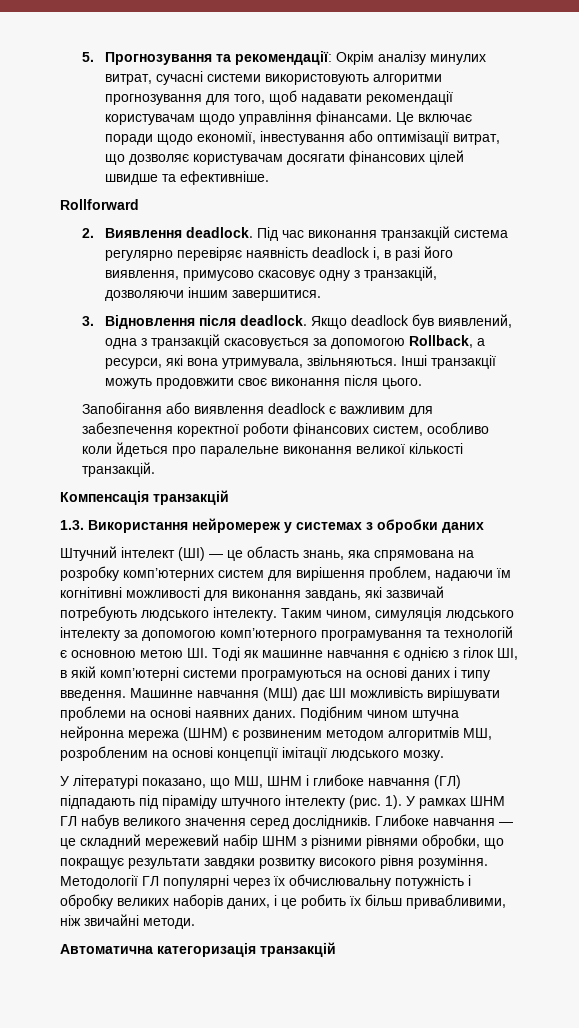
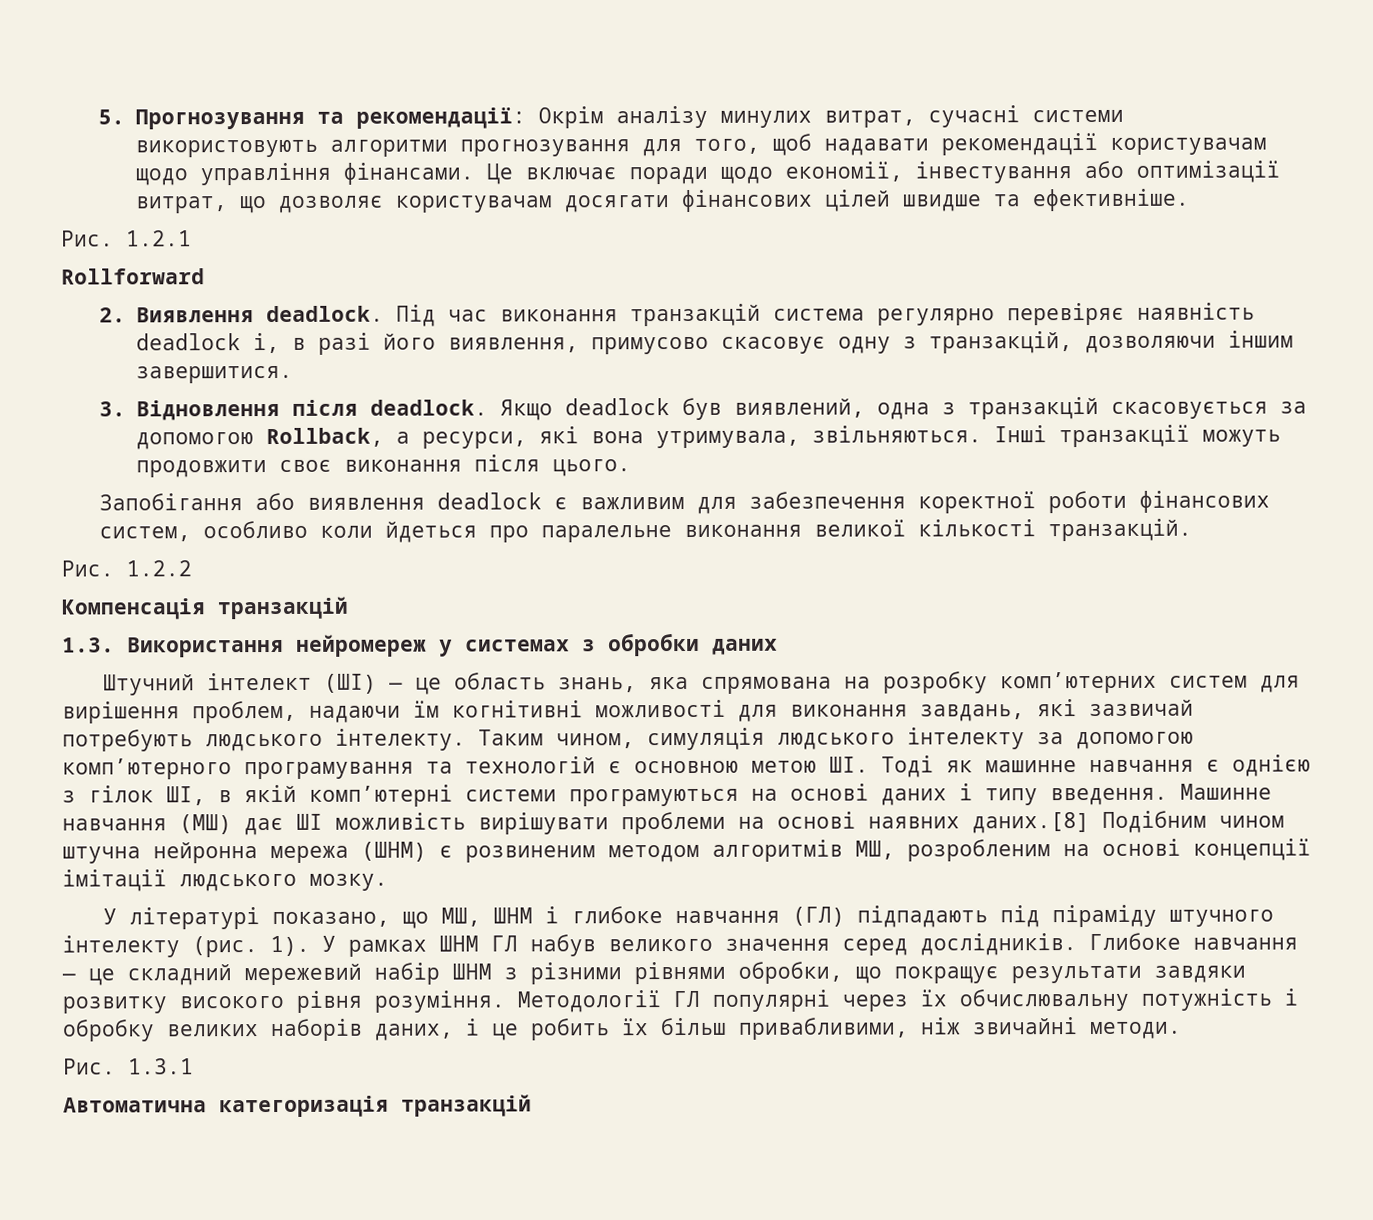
(269, 178) none -> [61,230,192,247] // Рис. 1.2.1
(156, 469) none -> [61,560,192,577] // Рис. 1.2.2
[253,710,296,721] даних. -> [972,812,1090,834] даних.[8]
(195, 923) none -> [63,1058,194,1075] // Рис. 1.3.1

